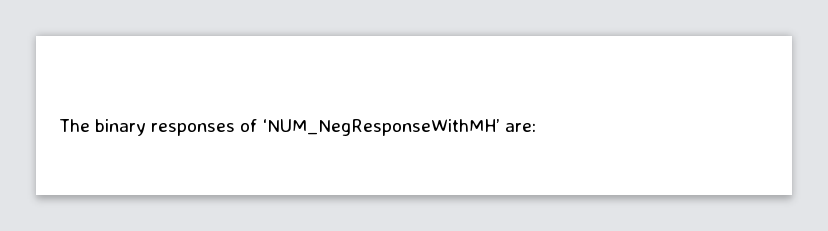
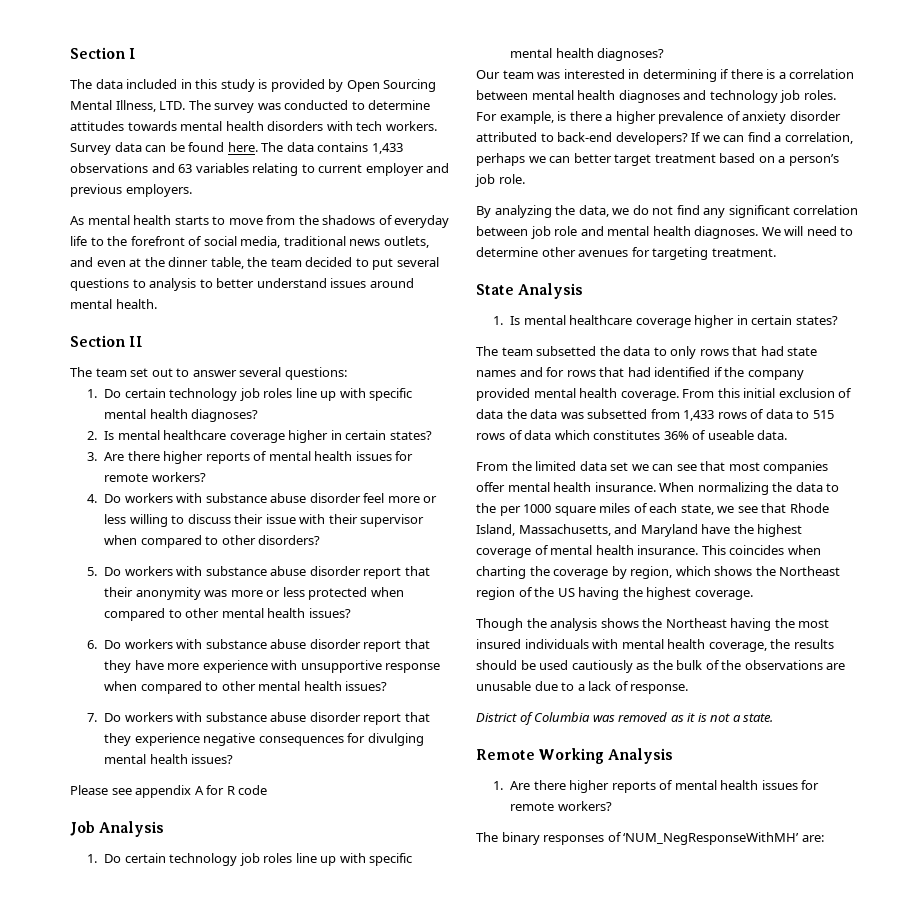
(59, 125) none -> [70,47,137,59] [70,79,437,92] [70,100,431,113] [70,121,437,131] [70,142,403,155] [70,163,450,176] [70,184,192,197] [70,215,450,228] [70,236,429,248] [70,257,439,270] [70,278,414,291] [70,299,157,309] [70,335,144,347] [70,367,347,380] [87,388,413,401] [104,409,259,422] [87,430,432,443] [87,451,414,464] [104,472,206,482] [87,493,438,503] [104,514,425,527] [104,535,321,548] [87,566,430,579] [104,587,404,600] [104,608,351,621] [87,639,430,652] [104,660,441,673] [104,681,388,694] [87,712,430,725] [104,733,424,746] [104,754,234,764] [70,785,268,798] [70,821,165,837] [87,853,413,866] [510,48,665,61] [476,69,855,82] [476,90,836,103] [476,111,841,124] [476,132,853,145] [476,153,839,166] [475,174,525,187] [476,205,859,218] [476,226,854,239] [476,247,776,260] [476,283,584,299] [493,315,838,328] [476,346,818,359] [476,367,804,380] [476,388,853,401] [476,409,834,421] [476,430,788,440] [476,461,829,474] [476,482,840,495] [476,503,829,516] [476,524,803,537] [476,545,821,558] [476,566,841,579] [476,587,753,600] [476,618,830,631] [476,639,834,652] [476,660,846,673] [476,681,689,694] [476,712,774,725] [476,748,674,764] [493,780,820,793] [510,801,612,811] Section I // The data included in this study is provided by Open Sourcing Mental Illness, LTD. The survey was conducted to determine attitudes towards mental health disorders with tech workers. Survey data can be found here. The data contains 1,433 observations and 63 variables relating to current employer and previous employers. // As mental health starts to move from the shadows of everyday life to the forefront of social media, traditional news outlets, and even at the dinner table, the team decided to put several questions to analysis to better understand issues around mental health. // Section II // The team set out to answer several questions: // 1. Do certain technology job roles line up with specific mental health diagnoses? // 2. Is mental healthcare coverage higher in certain states? // 3. Are there higher reports of mental health issues for remote workers? // 4. Do workers with substance abuse disorder feel more or less willing to discuss their issue with their supervisor when compared to other disorders? // 5. Do workers with substance abuse disorder report that their anonymity was more or less protected when compared to other mental health issues? // 6. Do workers with substance abuse disorder report that they have more experience with unsupportive response when compared to other mental health issues? // 7. Do workers with substance abuse disorder report that they experience negative consequences for divulging mental health issues? // Please see appendix A for R code // Job Analysis // 1. Do certain technology job roles line up with specific mental health diagnoses? // Our team was interested in determining if there is a correlation between mental health diagnoses and technology job roles. For example, is there a higher prevalence of anxiety disorder attributed to back-end developers? If we can find a correlation, perhaps we can better target treatment based on a person’s job role. // By analyzing the data, we do not find any significant correlation between job role and mental health diagnoses. We will need to determine other avenues for targeting treatment. // State Analysis // 1. Is mental healthcare coverage higher in certain states? // The team subsetted the data to only rows that had state names and for rows that had identified if the company provided mental health coverage. From this initial exclusion of data the data was subsetted from 1,433 rows of data to 515 rows of data which constitutes 36% of useable data. // From the limited data set we can see that most companies offer mental health insurance. When normalizing the data to the per 1000 square miles of each state, we see that Rhode Island, Massachusetts, and Maryland have the highest coverage of mental health insurance. This coincides when charting the coverage by region, which shows the Northeast region of the US having the highest coverage. // Though the analysis shows the Northeast having the most insured individuals with mental health coverage, the results should be used cautiously as the bulk of the observations are unusable due to a lack of response. // District of Columbia was removed as it is not a state. // Remote Working Analysis // 1. Are there higher reports of mental health issues for remote workers? //

